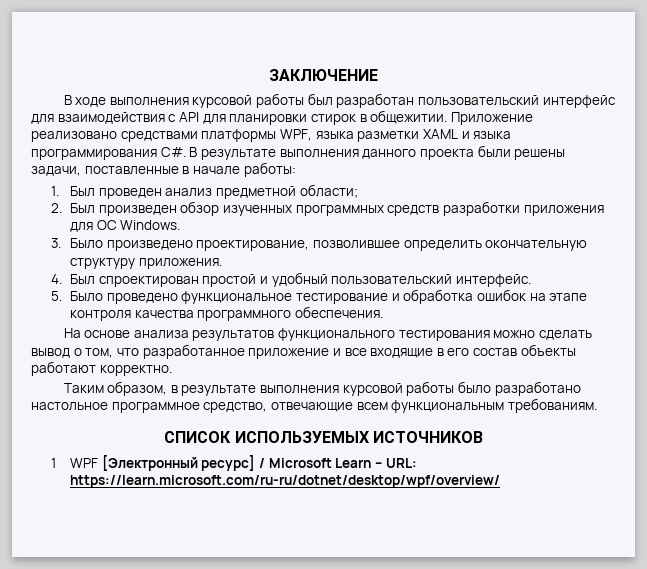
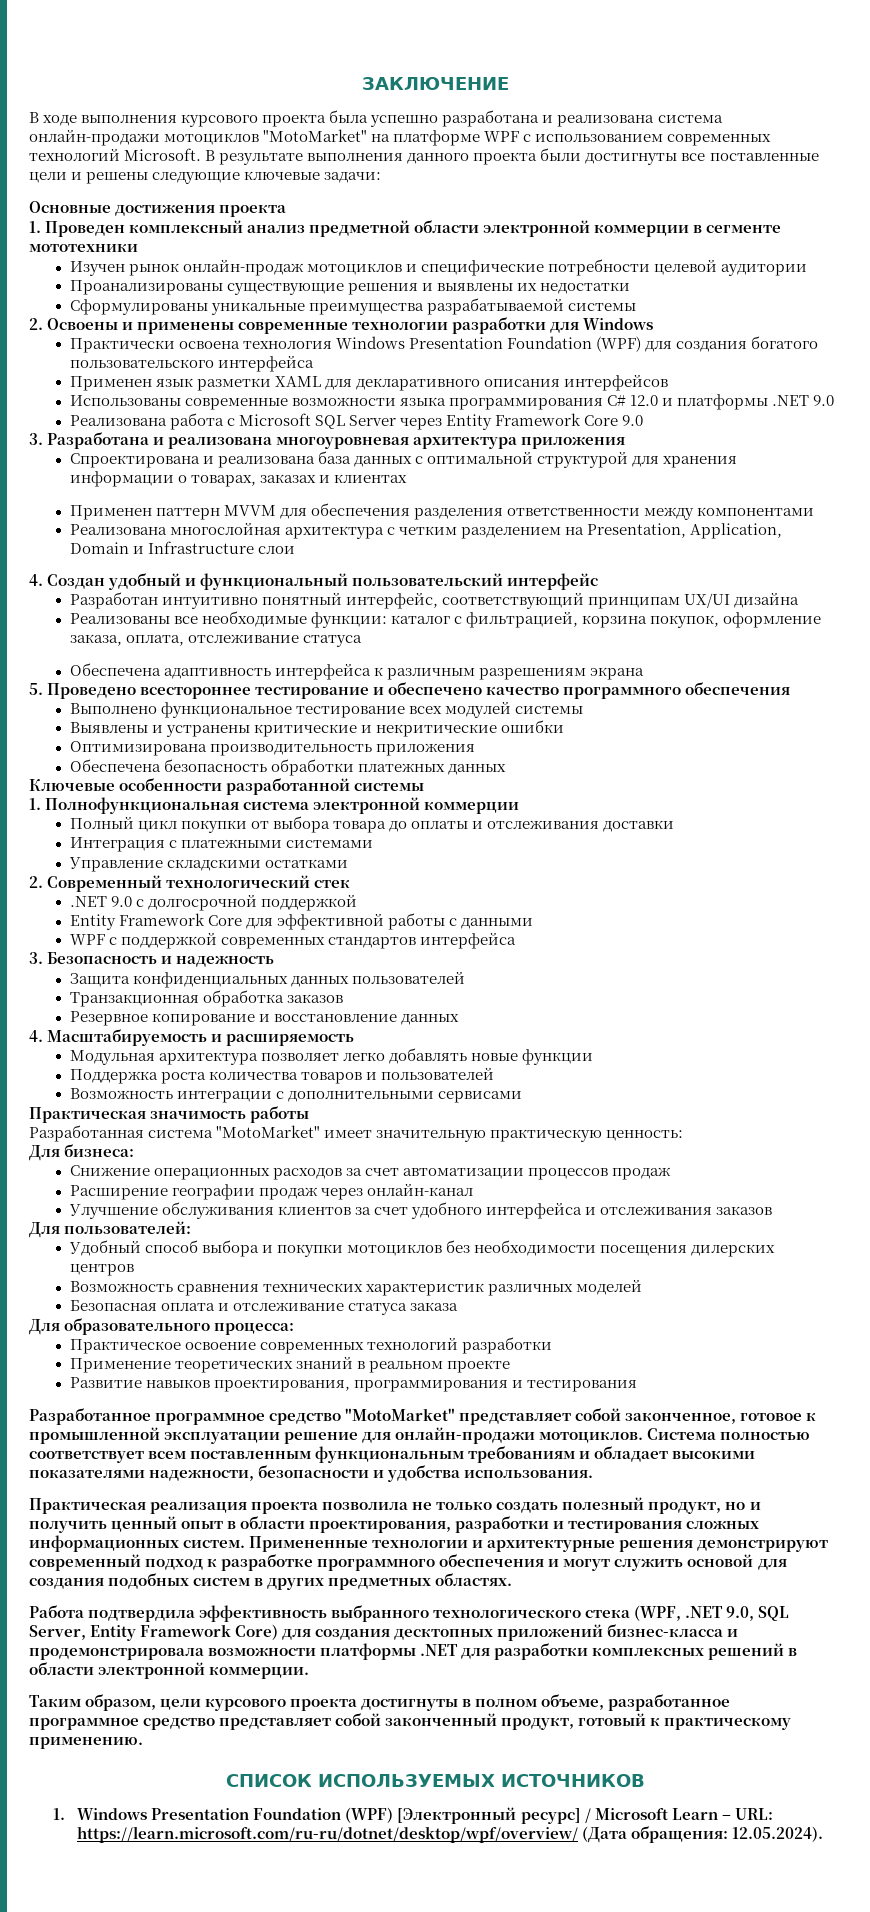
[192,93,616,108] [31,110,533,125] [31,129,512,142] [31,147,186,160] курсовой работы был разработан пользовательский интерфейс для взаимодействия с API для планировки стирок в общежитии. Приложение реализовано средствами платформы WPF, языка разметки XAML и языка программирования C#. -> [181,110,723,127] [29,129,772,146] [29,148,202,161] курсового проекта была успешно разработана и реализована система онлайн-продажи мотоциклов "MotoMarket" на платформе WPF с использованием современных технологий Microsoft.
[514,149,566,160] [31,162,296,177] [50,184,358,199] [50,201,604,216] [69,220,181,232] [50,238,588,251] [69,258,222,269] [50,272,531,287] [50,289,588,304] [69,306,383,321] [63,328,593,341] [31,344,576,359] [31,361,172,376] [63,381,581,396] [31,398,597,413] [164,431,483,443] [50,458,98,468] решены задачи, поставленные в начале работы: // 1. Был проведен анализ предметной области; // 2. Был произведен обзор изученных программных средств разработки приложения для OC Windows. // 3. Было произведено проектирование, позволившее определить окончательную структуру приложения. // 4. Был спроектирован простой и удобный пользовательский интерфейс. // 5. Было проведено функциональное тестирование и обработка ошибок на этапе контроля качества программного обеспечения. // На основе анализа результатов функционального тестирования можно сделать вывод о том, что разработанное приложение и все входящие в его состав объекты работают корректно. // Таким образом, в результате выполнения курсовой работы было разработано настольное программное средство, отвечающие всем функциональным требованиям. // СПИСОК ИСПОЛЬЗУЕМЫХ ИСТОЧНИКОВ // 1 WPF -> [585,153,819,165] [29,171,382,184] [29,201,287,217] [29,220,782,237] [29,244,138,252] [69,259,808,276] [69,280,630,295] [69,298,636,315] [29,317,654,334] [69,336,819,353] [69,355,314,372] [69,374,668,391] [69,394,835,410] [69,413,644,430] [29,432,626,449] [69,451,738,468] [69,471,407,487] [69,503,815,520] [69,522,783,539] [69,541,295,554] [29,573,599,590] [69,592,799,609] [69,611,822,628] [69,634,362,647] [69,663,644,680] [29,682,791,699] [69,701,583,718] [69,720,564,737] [69,741,475,756] [69,759,506,776] [29,778,425,795] [29,797,520,814] [69,816,675,833] [69,837,373,852] [68,857,348,872] [29,875,351,892] [69,894,357,911] [69,913,533,930] [69,932,516,949] [29,952,275,967] [69,971,465,988] [69,990,343,1007] [69,1011,459,1026] [29,1029,355,1046] [69,1048,593,1065] [69,1067,494,1084] [69,1088,522,1103] [29,1106,310,1123] [29,1125,684,1142] [29,1144,135,1161] [69,1165,671,1180] [69,1183,473,1200] [68,1202,773,1219] [29,1221,192,1238] [68,1240,776,1257] [69,1264,134,1276] [69,1279,642,1296] [69,1300,458,1315] [29,1318,295,1335] [69,1337,552,1354] [69,1356,510,1373] [69,1377,637,1392] [29,1408,817,1425] [29,1427,811,1444] [29,1446,756,1463] [29,1465,594,1482] [29,1497,761,1514] [29,1516,760,1533] [29,1535,829,1552] [29,1554,787,1571] [29,1573,513,1590] [29,1605,790,1622] [29,1624,739,1641] [29,1643,798,1660] [29,1662,310,1679] [29,1694,731,1711] [29,1713,792,1730] [29,1737,143,1749] [225,1774,645,1787] [53,1807,394,1823] достигнуты все поставленные цели и решены следующие ключевые задачи: // Основные достижения проекта // 1. Проведен комплексный анализ предметной области электронной коммерции в сегменте мототехники // Изучен рынок онлайн-продаж мотоциклов и специфические потребности целевой аудитории // Проанализированы существующие решения и выявлены их недостатки // Сформулированы уникальные преимущества разрабатываемой системы // 2. Освоены и применены современные технологии разработки для Windows // Практически освоена технология Windows Presentation Foundation (WPF) для создания богатого пользовательского интерфейса // Применен язык разметки XAML для декларативного описания интерфейсов // Использованы современные возможности языка программирования C# 12.0 и платформы .NET 9.0 // Реализована работа с Microsoft SQL Server через Entity Framework Core 9.0 // 3. Разработана и реализована многоуровневая архитектура приложения // Спроектирована и реализована база данных с оптимальной структурой для хранения информации о товарах, заказах и клиентах // Применен паттерн MVVM для обеспечения разделения ответственности между компонентами // Реализована многослойная архитектура с четким разделением на Presentation, Application, Domain и Infrastructure слои // 4. Создан удобный и функциональный пользовательский интерфейс // Разработан интуитивно понятный интерфейс, соответствующий принципам UX/UI дизайна // Реализованы все необходимые функции: каталог с фильтрацией, корзина покупок, оформление заказа, оплата, отслеживание статуса // Обеспечена адаптивность интерфейса к различным разрешениям экрана // 5. Проведено всестороннее тестирование и обеспечено качество программного обеспечения // Выполнено функциональное тестирование всех модулей системы // Выявлены и устранены критические и некритические ошибки // Оптимизирована производительность приложения // Обеспечена безопасность обработки платежных данных // Ключевые особенности разработанной системы // 1. Полнофункциональная система электронной коммерции // Полный цикл покупки от выбора товара до оплаты и отслеживания доставки // Интеграция с платежными системами // Управление складскими остатками // 2. Современный технологический стек // .NET 9.0 с долгосрочной поддержкой // Entity Framework Core для эффективной работы с данными // WPF с поддержкой современных стандартов интерфейса // 3. Безопасность и надежность // Защита конфиденциальных данных пользователей // Транзакционная обработка заказов // Резервное копирование и восстановление данных // 4. Масштабируемость и расширяемость // Модульная архитектура позволяет легко добавлять новые функции // Поддержка роста количества товаров и пользователей // Возможность интеграции с дополнительными сервисами // Практическая значимость работы // Разработанная система "MotoMarket" имеет значительную практическую ценность: // Для бизнеса: // Снижение операционных расходов за счет автоматизации процессов продаж // Расширение географии продаж через онлайн-канал // Улучшение обслуживания клиентов за счет удобного интерфейса и отслеживания заказов // Для пользователей: // Удобный способ выбора и покупки мотоциклов без необходимости посещения дилерских центров // Возможность сравнения технических характеристик различных моделей // Безопасная оплата и отслеживание статуса заказа // Для образовательного процесса: // Практическое освоение современных технологий разработки // Применение теоретических знаний в реальном проекте // Развитие навыков проектирования, программирования и тестирования // Разработанное программное средство "MotoMarket" представляет собой законченное, готовое к промышленной эксплуатации решение для онлайн-продажи мотоциклов. Система полностью соответствует всем поставленным функциональным требованиям и обладает высокими показателями надежности, безопасности и удобства использования. // Практическая реализация проекта позволила не только создать полезный продукт, но и получить ценный опыт в области проектирования, разработки и тестирования сложных информационных систем. Примененные технологии и архитектурные решения демонстрируют современный подход к разработке программного обеспечения и могут служить основой для создания подобных систем в других предметных областях. // Работа подтвердила эффективность выбранного технологического стека (WPF, .NET 9.0, SQL Server, Entity Framework Core) для создания десктопных приложений бизнес-класса и продемонстрировала возможности платформы .NET для разработки комплексных решений в области электронной коммерции. // Таким образом, цели курсового проекта достигнуты в полном объеме, разработанное программное средство представляет собой законченный продукт, готовый к практическому применению. // СПИСОК ИСПОЛЬЗУЕМЫХ ИСТОЧНИКОВ // 1. Windows Presentation Foundation (WPF)
(500, 481) none -> [582,1826,824,1843] (Дата обращения: 12.05.2024).

